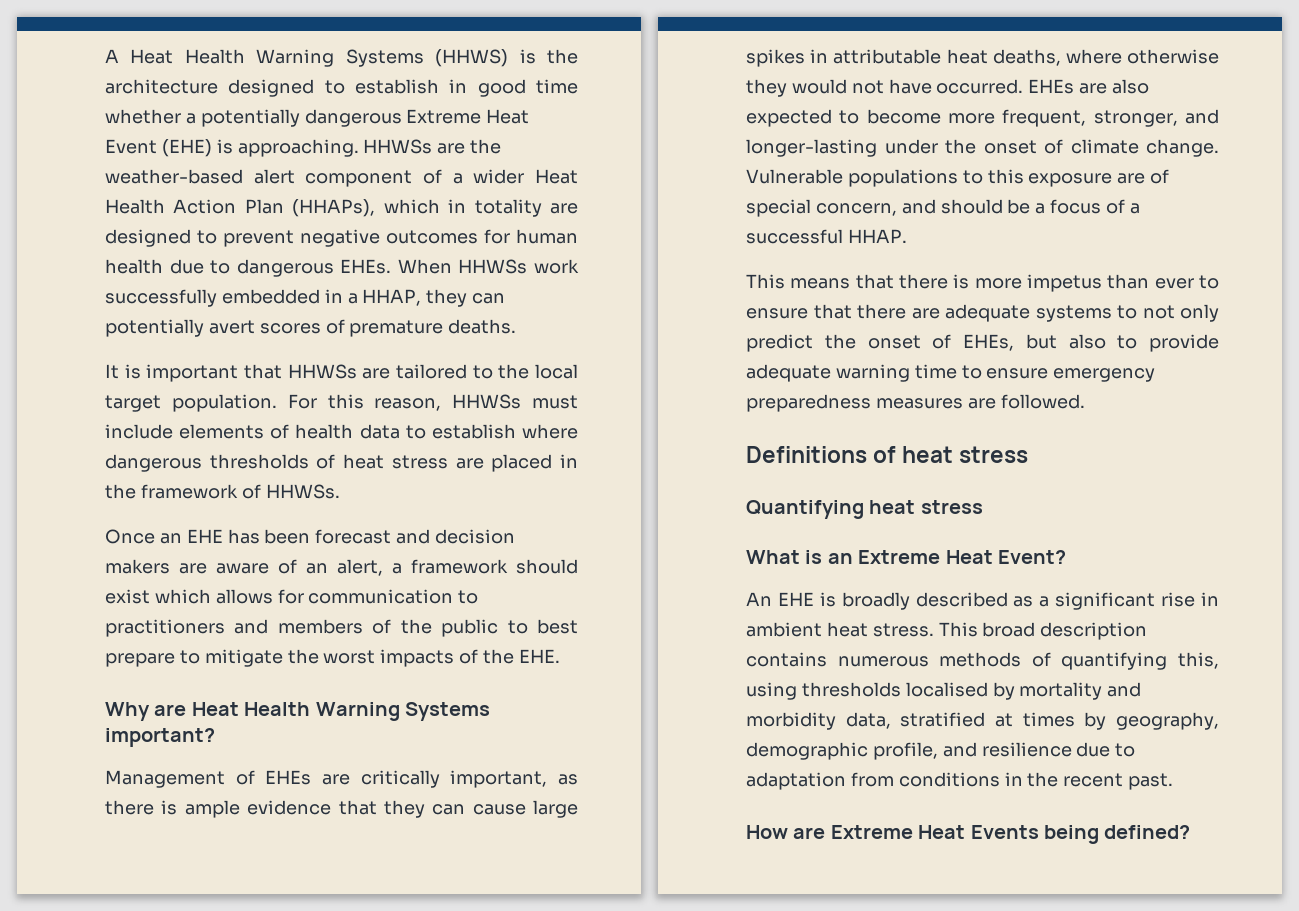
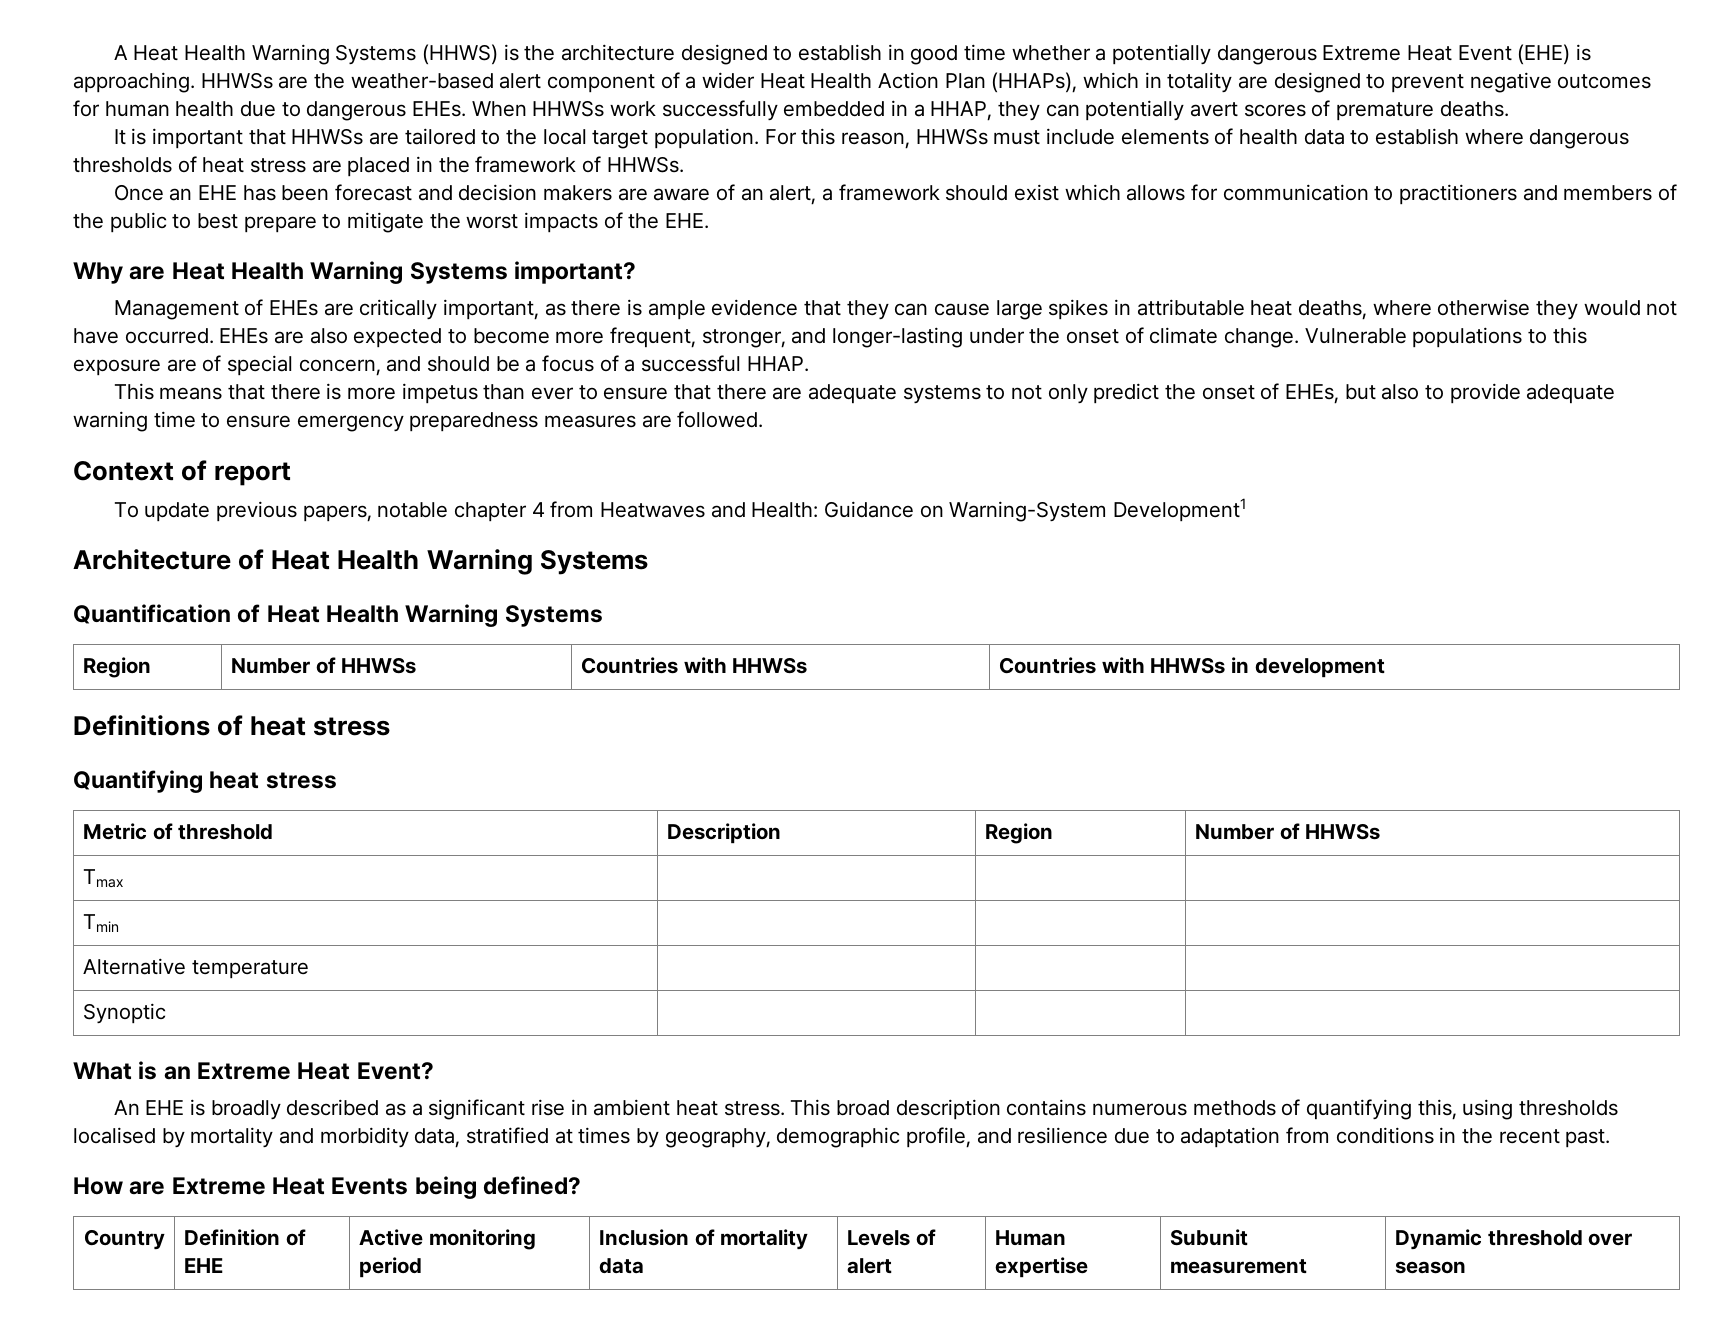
(1085, 401) none -> [73,460,292,486] [113,498,1247,522] [73,549,648,575] [73,604,603,627] [82,657,151,678] [230,657,417,674] [580,657,808,674] [998,657,1385,678] // Context of report // To update previous papers, notable chapter 4 from Heatwaves and Health: Guidance on Warning-System Development1 // Architecture of Heat Health Warning Systems // Quantification of Heat Health Warning Systems // Region | Number of HHWSs | Countries with HHWSs | Countries with HHWSs in development
(983, 507) none -> [82,823,274,840] [666,823,781,844] [984,823,1053,844] [1194,823,1381,840] [82,869,123,888] [82,914,119,932] [82,958,309,979] [82,1003,166,1024] // Metric of threshold | Description | Region | Number of HHWSs // Tmax | | | // Tmin | | | // Alternative temperature | | | // Synoptic | | |
(1191, 832) none -> [83,1229,165,1250] [183,1229,306,1246] [183,1258,223,1273] [358,1229,536,1250] [358,1257,422,1278] [598,1229,809,1250] [598,1258,644,1274] [846,1229,936,1246] [846,1258,892,1274] [994,1230,1066,1246] [994,1257,1088,1278] [1169,1229,1248,1246] [1169,1259,1307,1274] [1394,1229,1633,1250] [1394,1261,1466,1274] // Country | Definition of EHE | Active monitoring period | Inclusion of mortality data | Levels of alert | Human expertise | Subunit measurement | Dynamic threshold over season

